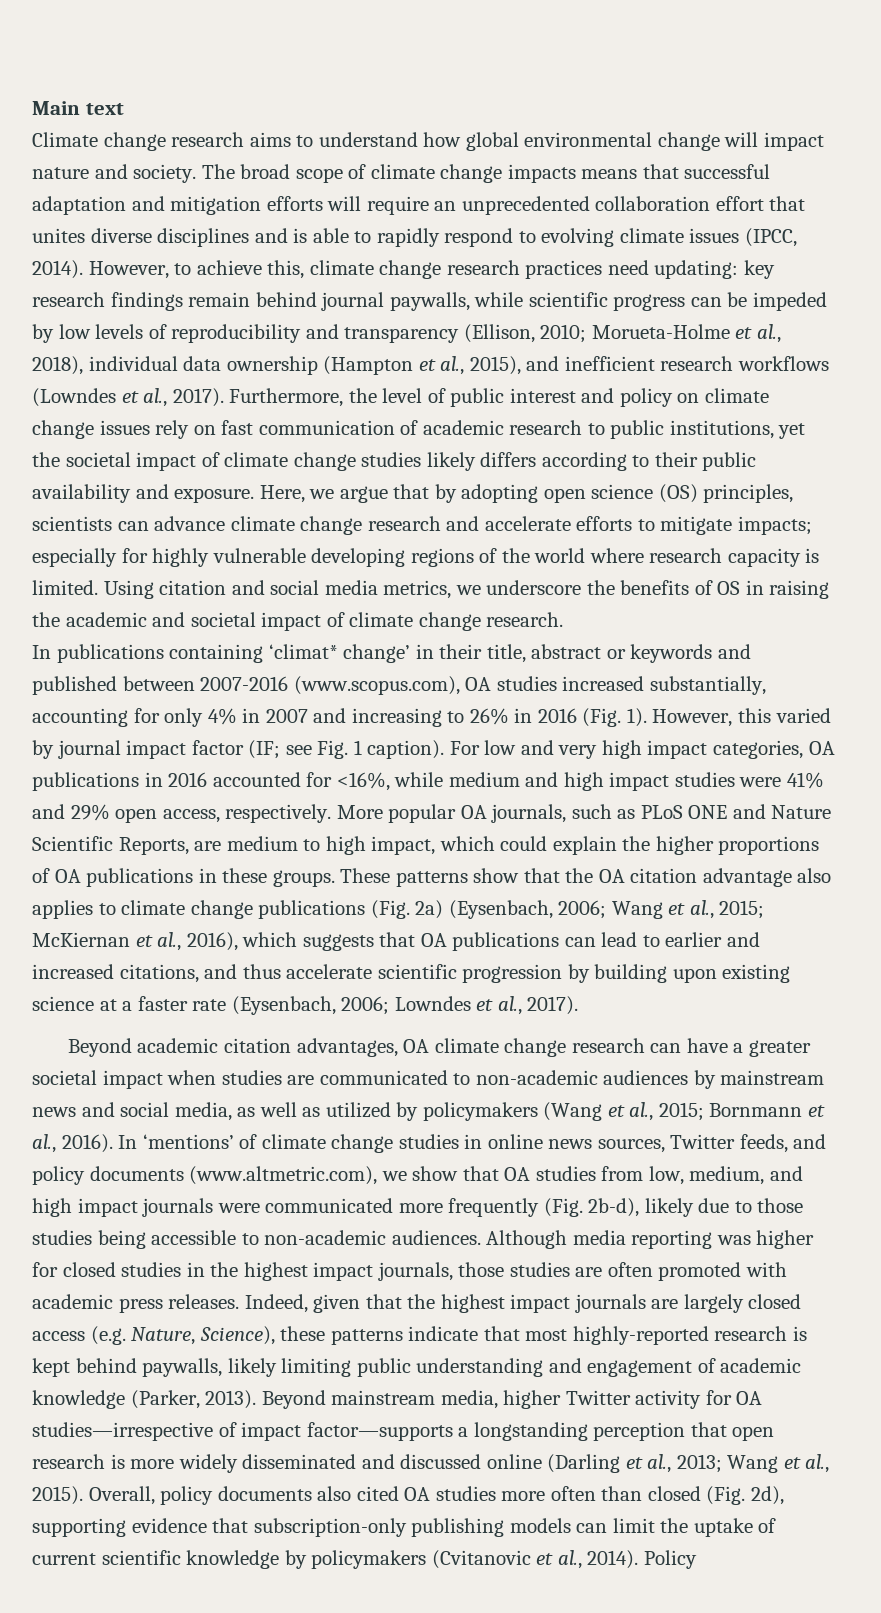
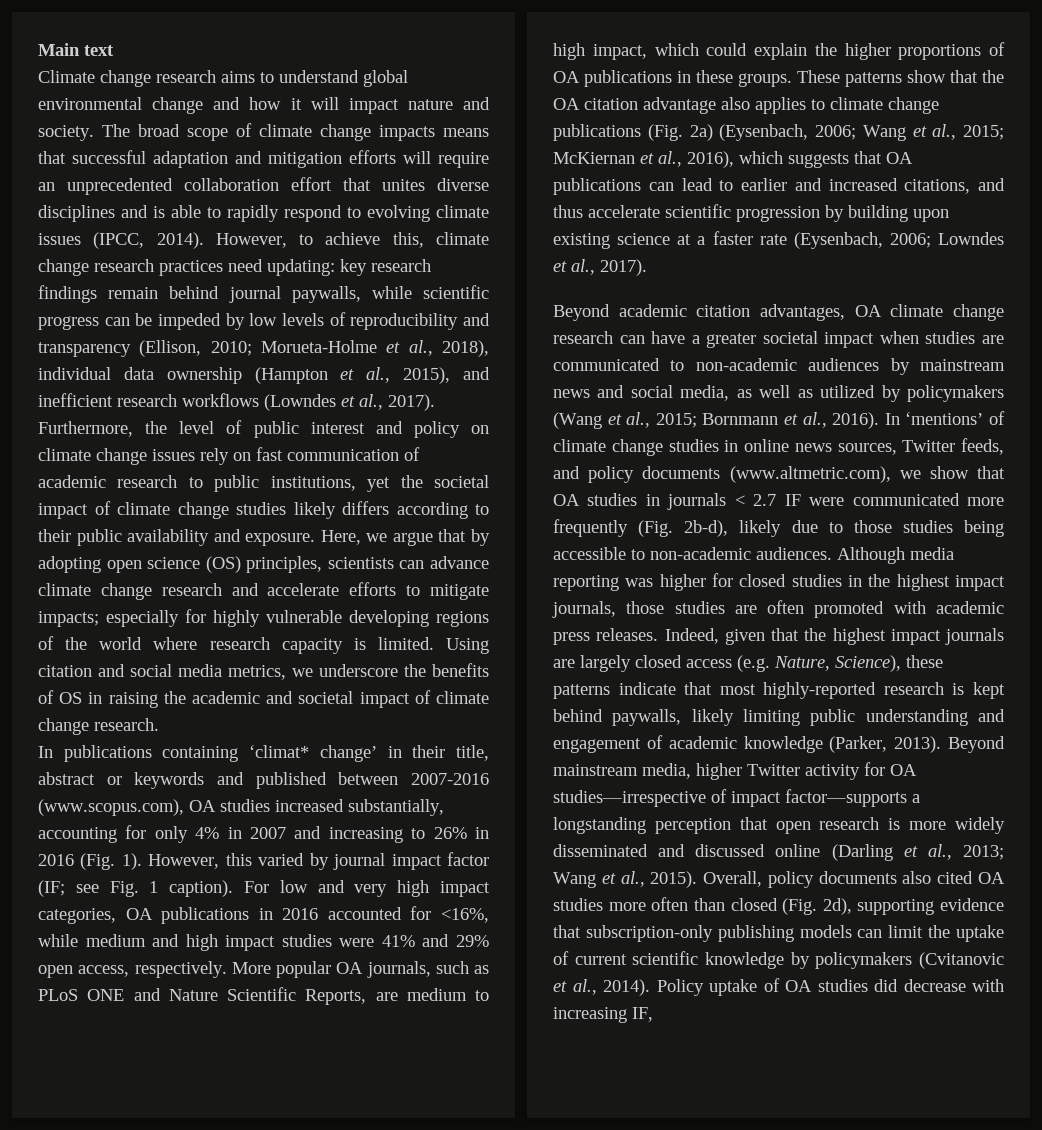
[423,132,462,147] how -> (359, 76) none
(720, 141) none -> [213,97,302,110] and how it
[601,1166,803,1185] [32,1198,214,1217] from low, medium, and high impact journals -> [645,493,801,510] in journals < 2.7 IF
(697, 1559) none -> [709,978,1004,996] [553,1007,653,1023] uptake of OA studies did decrease with increasing IF,

